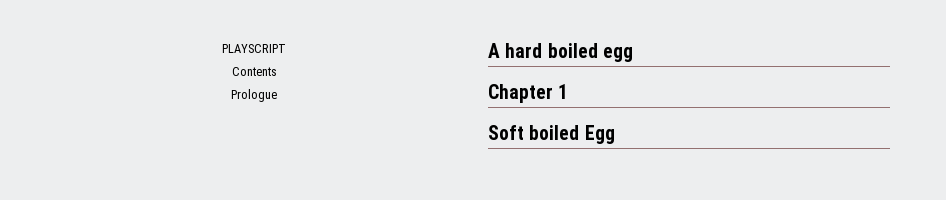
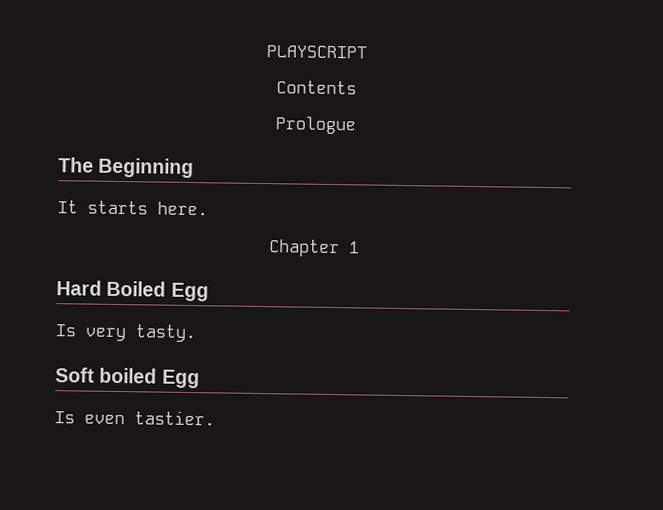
[488,43,633,62] [488,84,569,103] A hard boiled egg // Chapter 1 -> [58,157,195,179] [57,200,208,216] [267,239,360,258] [56,280,209,302] [55,324,196,343] The Beginning // It starts here. // Chapter 1 // Hard Boiled Egg // Is very tasty.
(615, 134) none -> [54,410,215,426] // Is even tastier.

